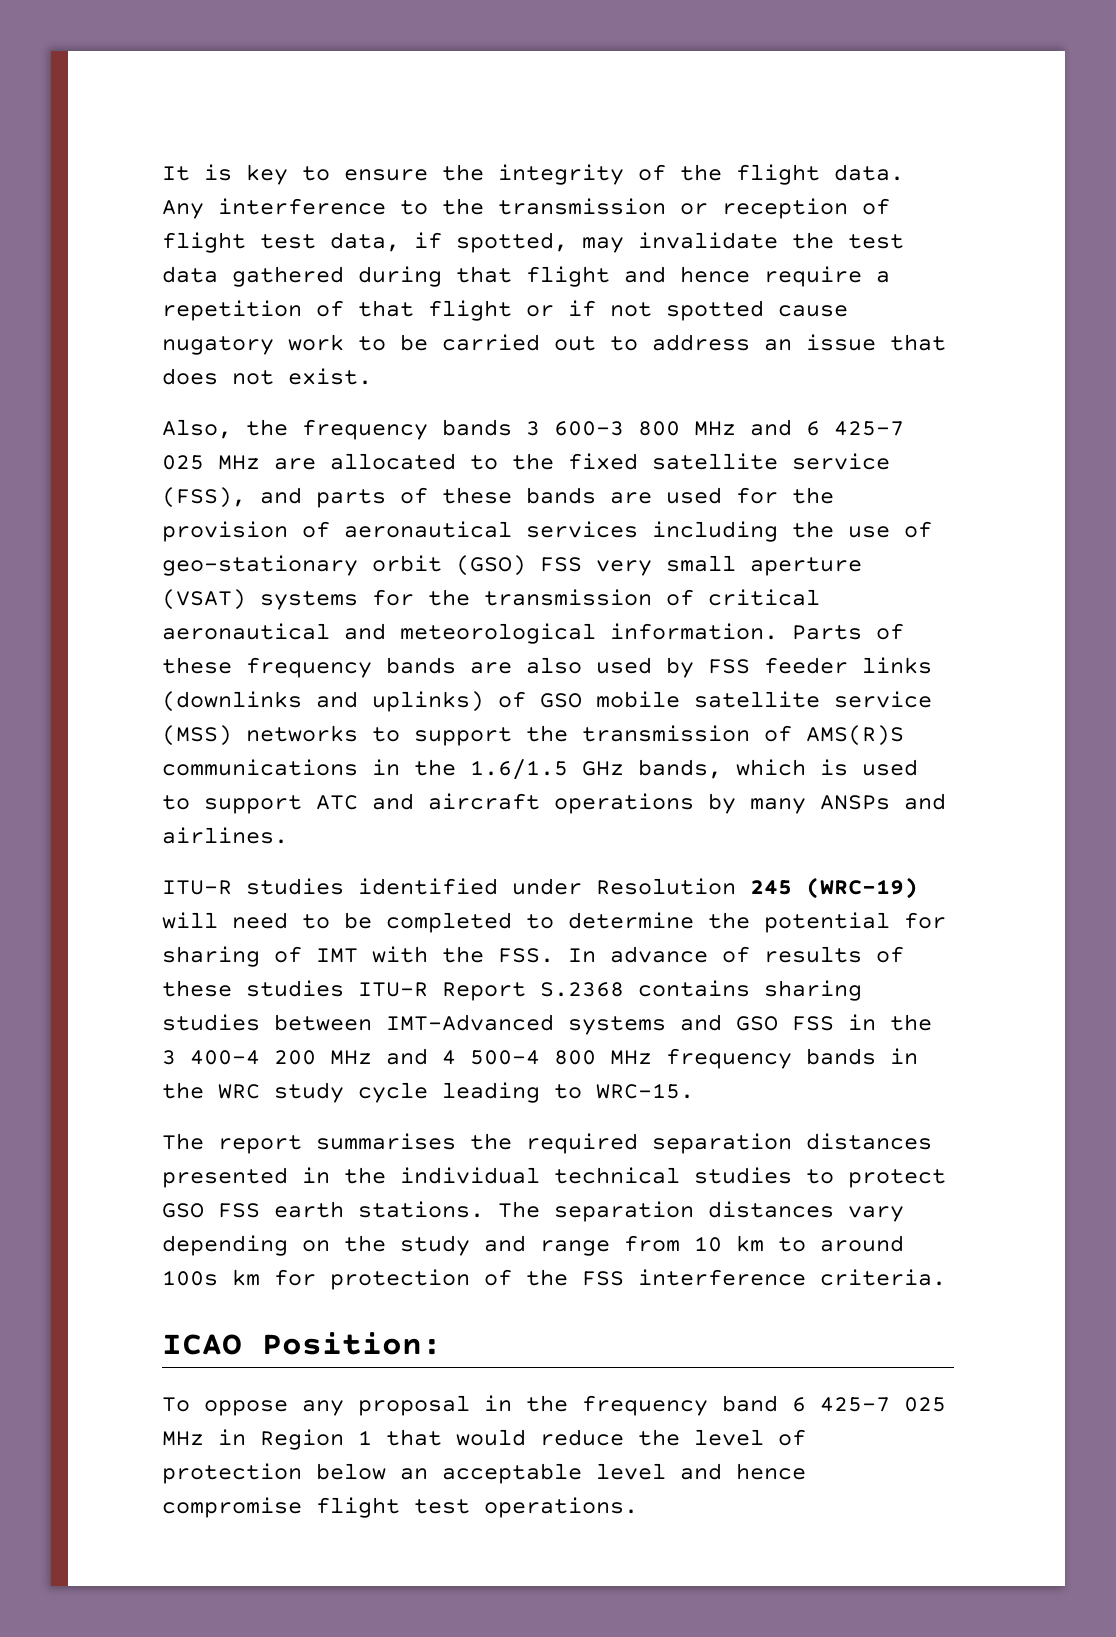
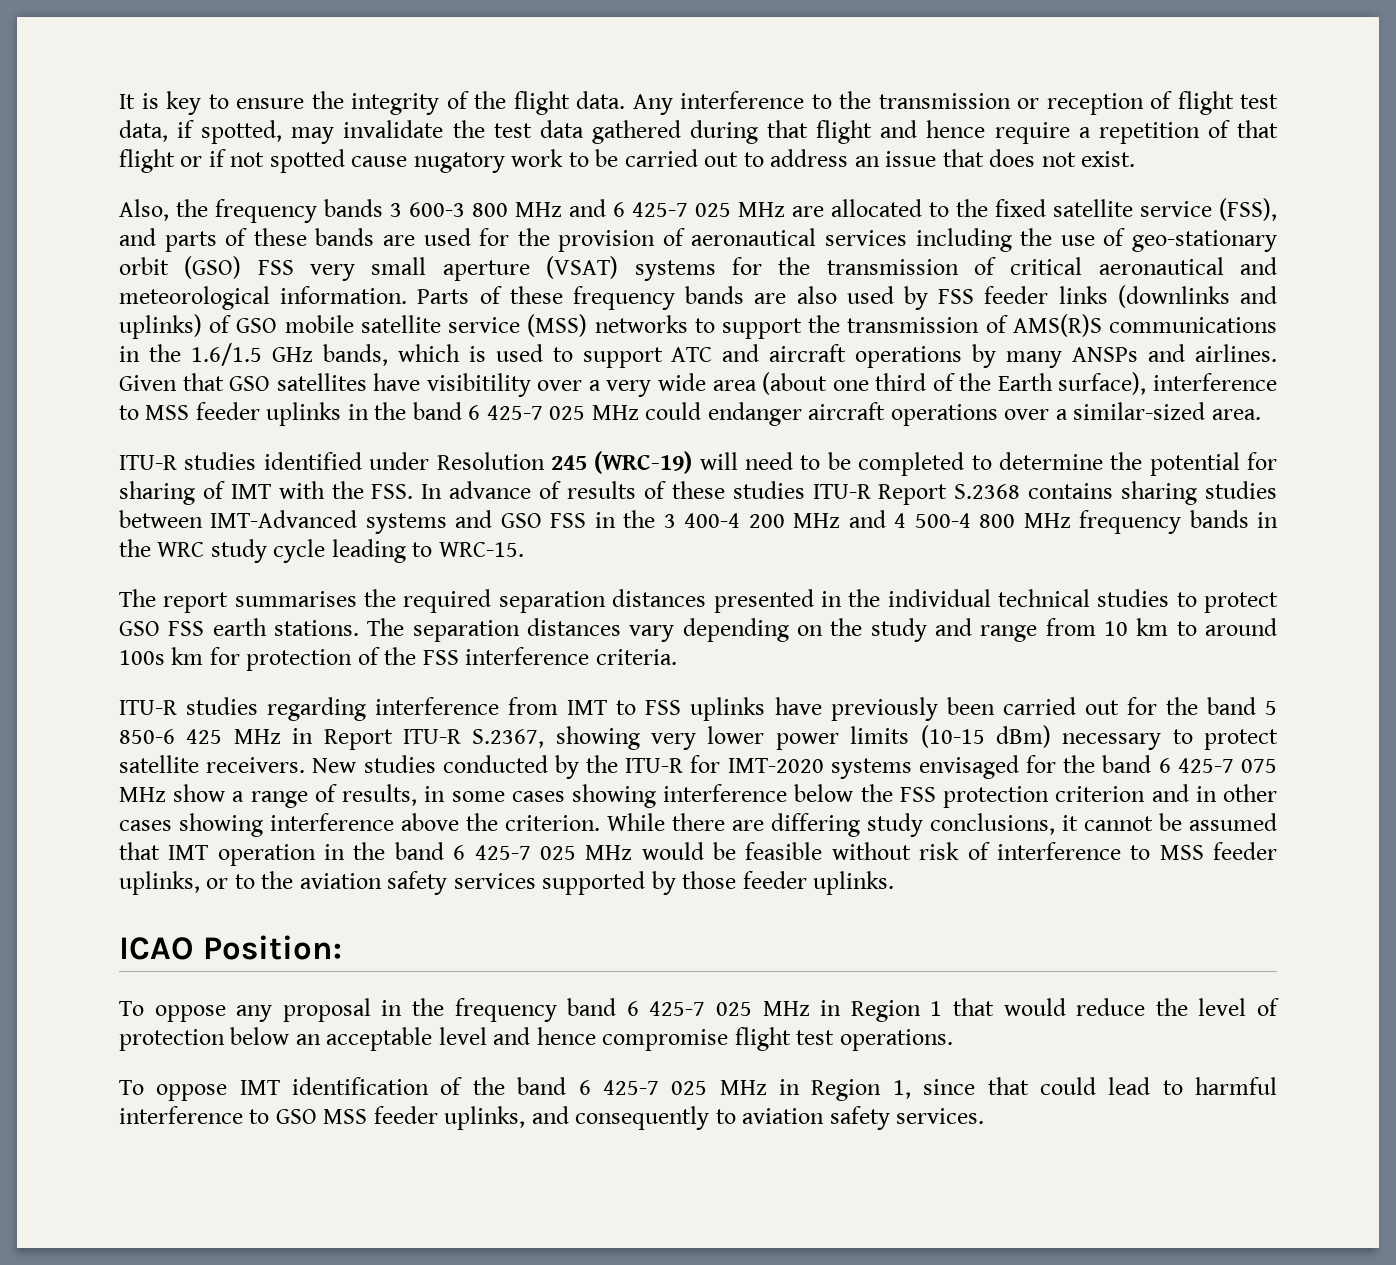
(288, 835) none -> [119,372,1277,397] [119,402,1261,426] Given that GSO satellites have visibitility over a very wide area (about one third of the Earth surface), interference to MSS feeder uplinks in the band 6 425-7 025 MHz could endanger aircraft operations over a similar-sized area.
(946, 1277) none -> [119,697,1277,721] [119,725,1278,750] [119,755,1277,779] [119,784,1277,808] [119,813,1277,837] [119,842,1277,866] [119,871,895,895] // ITU-R studies regarding interference from IMT to FSS uplinks have previously been carried out for the band 5 850-6 425 MHz in Report ITU-R S.2367, showing very lower power limits (10-15 dBm) necessary to protect satellite receivers. New studies conducted by the ITU-R for IMT-2020 systems envisaged for the band 6 425-7 075 MHz show a range of results, in some cases showing interference below the FSS protection criterion and in other cases showing interference above the criterion. While there are differing study conclusions, it cannot be assumed that IMT operation in the band 6 425-7 025 MHz would be feasible without risk of interference to MSS feeder uplinks, or to the aviation safety services supported by those feeder uplinks.
(638, 1507) none -> [119,1077,1277,1101] [119,1106,985,1130] // To oppose IMT identification of the band 6 425-7 025 MHz in Region 1, since that could lead to harmful interference to GSO MSS feeder uplinks, and consequently to aviation safety services.

